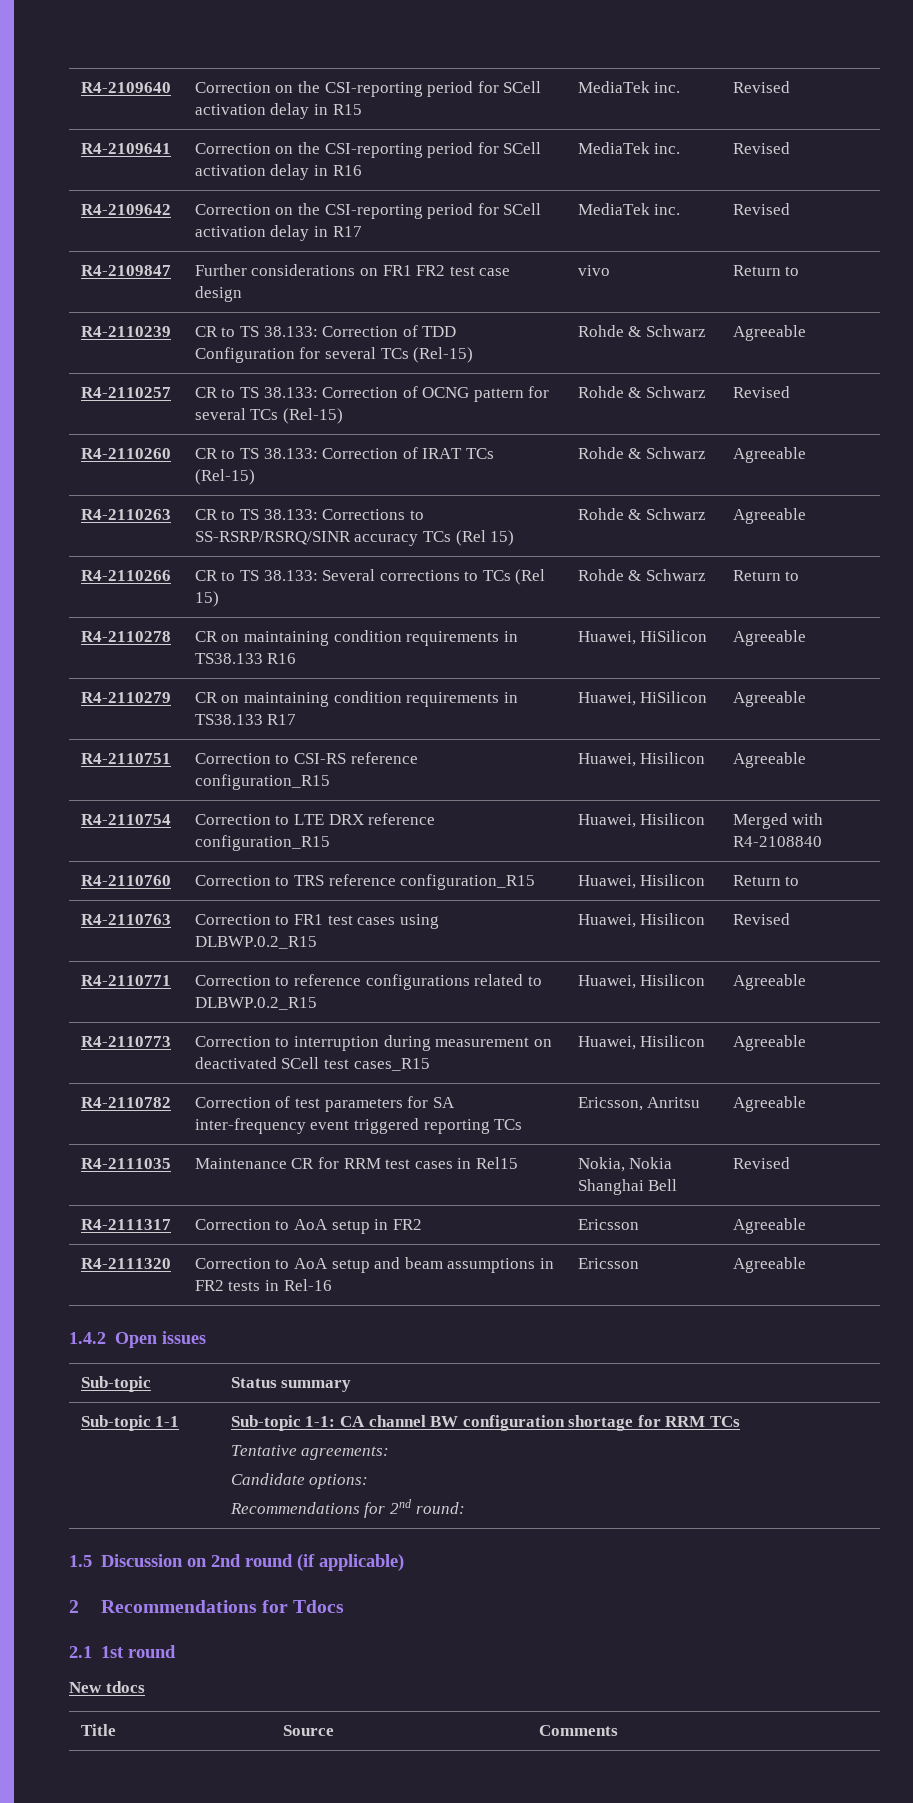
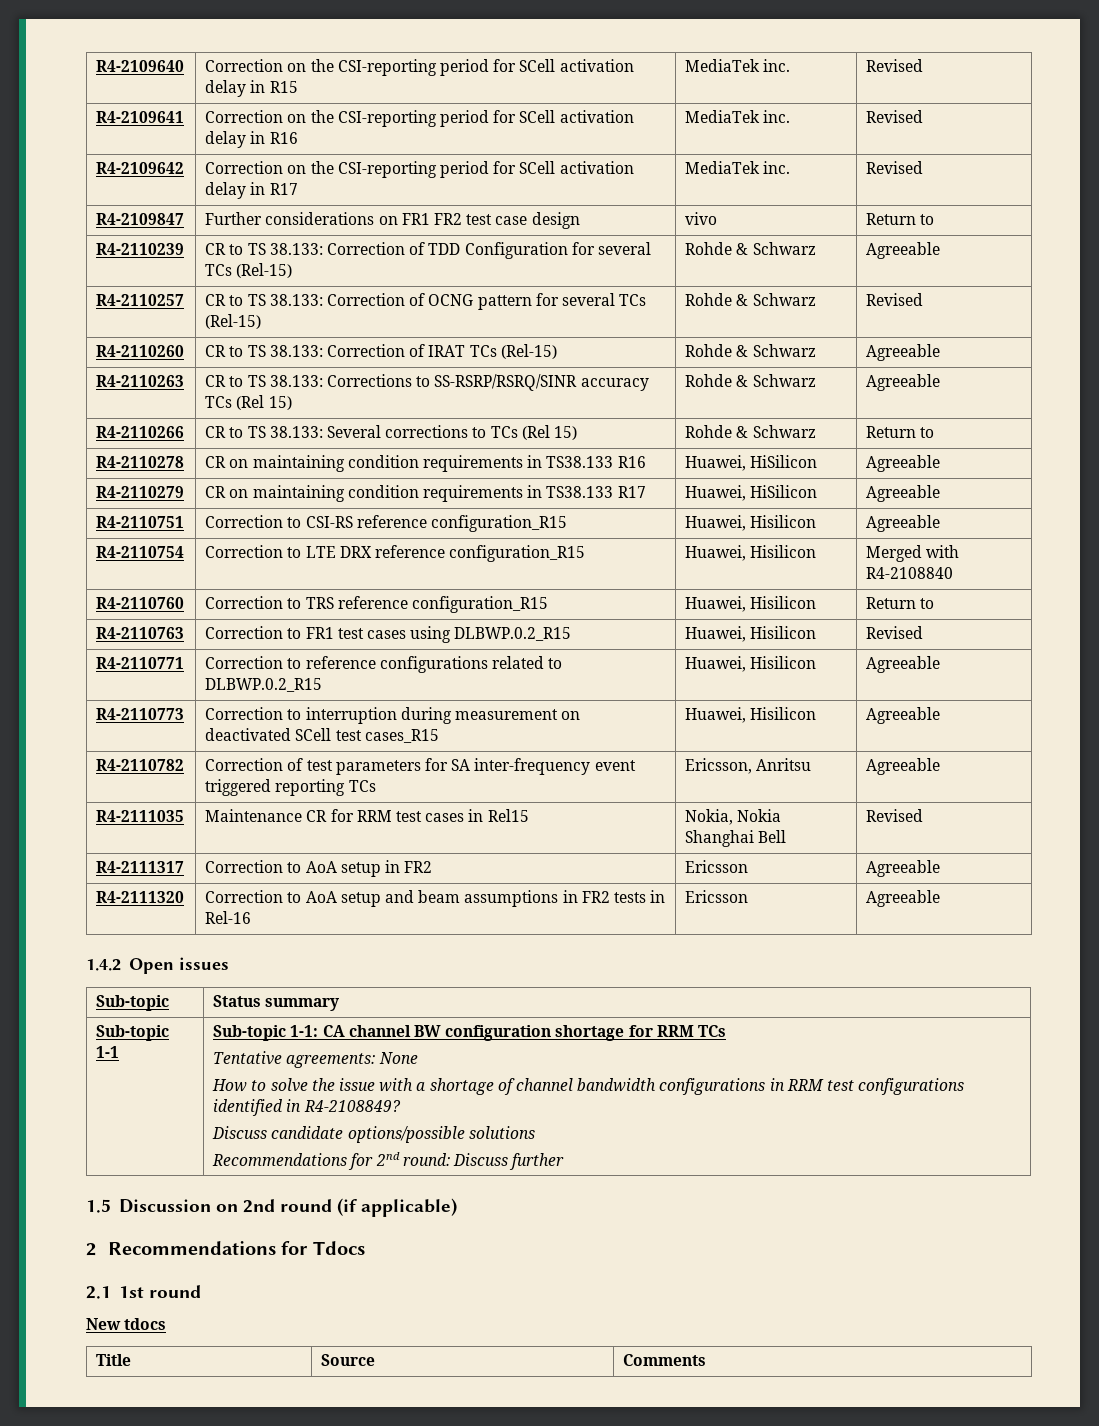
[230,1473,369,1489] // Candidate options: -> [378,1052,418,1064] [212,1078,965,1095] [213,1099,401,1116] [212,1126,535,1143] None // How to solve the issue with a shortage of channel bandwidth configurations in RRM test configurations identified in R4-2108849? // Discuss candidate options/possible solutions
(465, 1508) none -> [453,1153,565,1170] Discuss further

